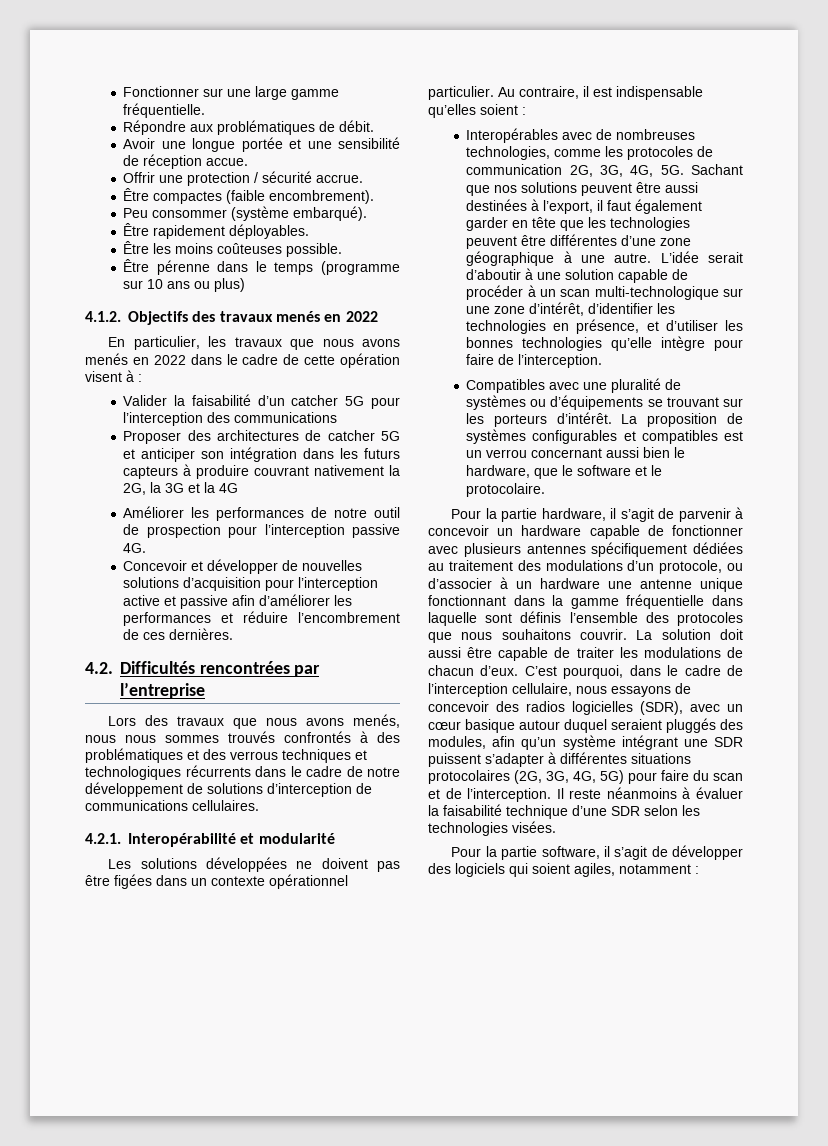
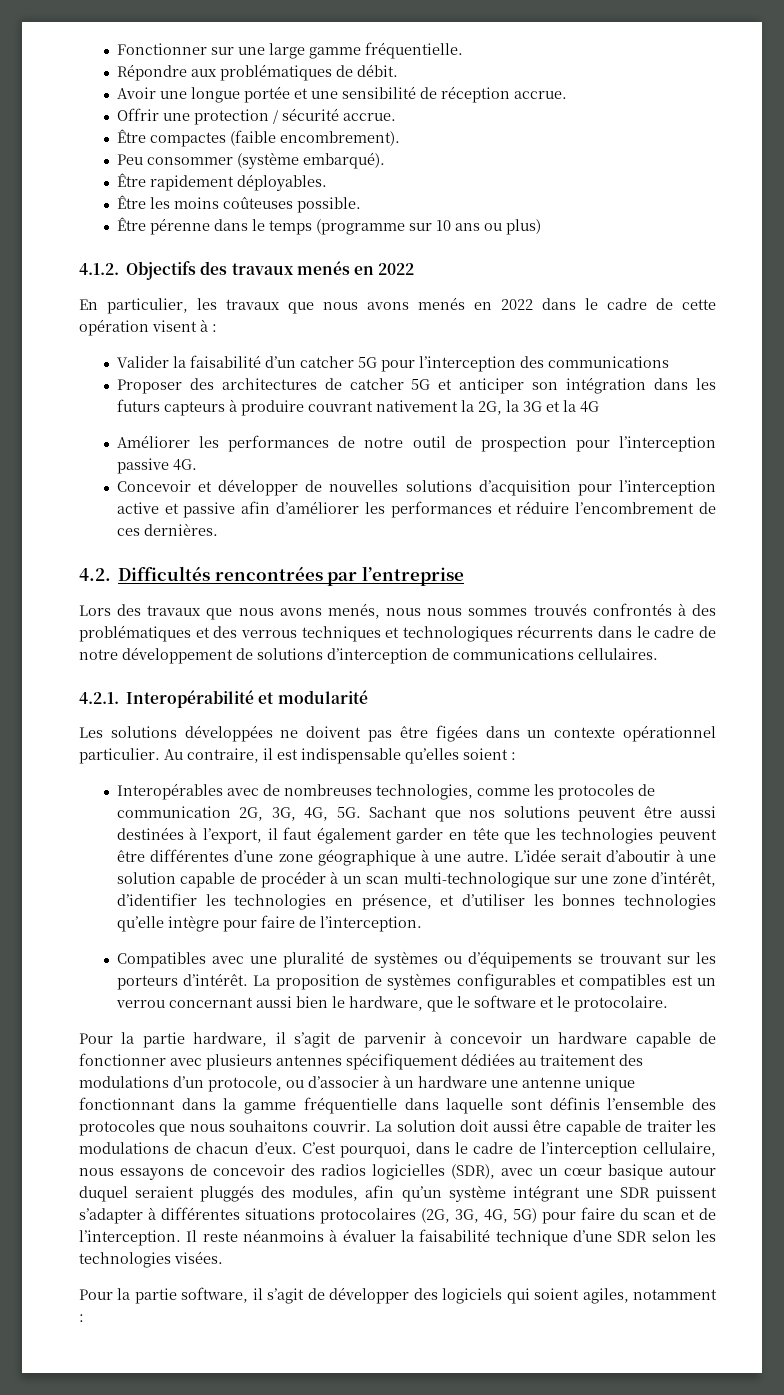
[206,158,249,166] accue. -> [513,91,567,99] accrue.

